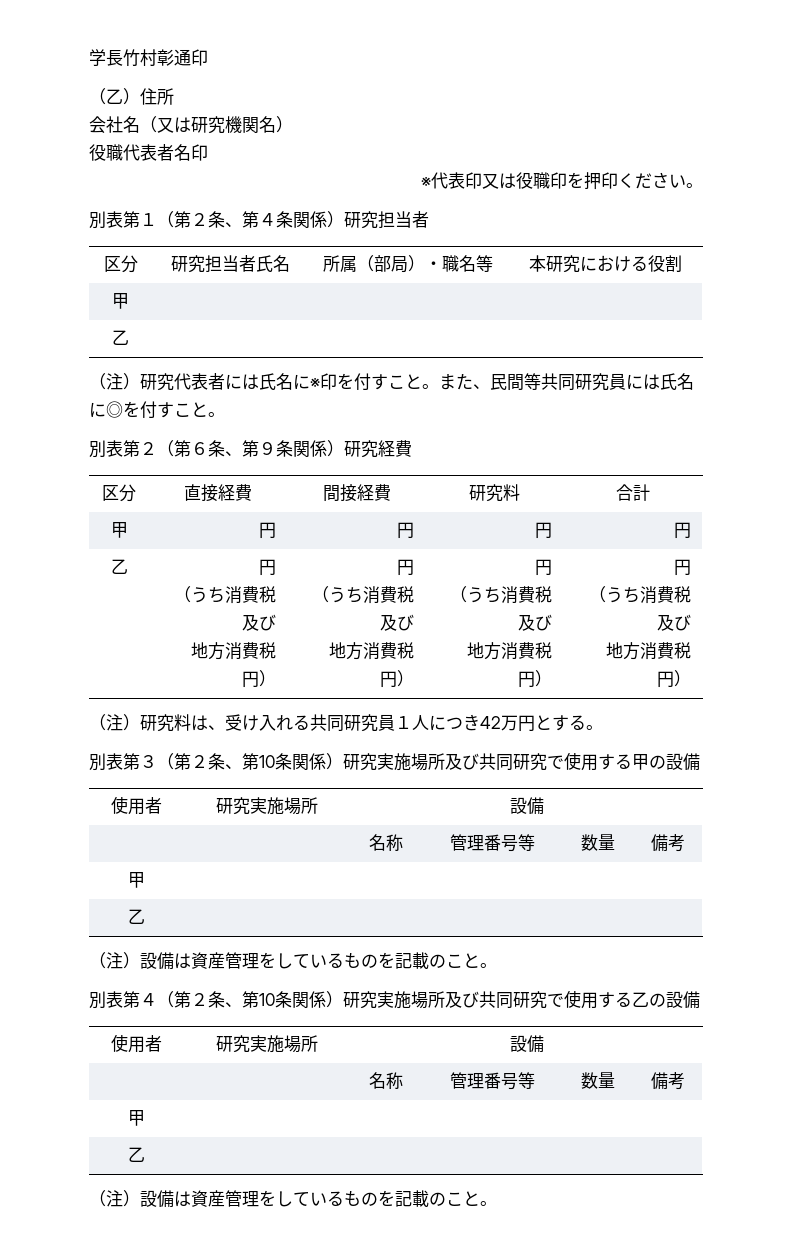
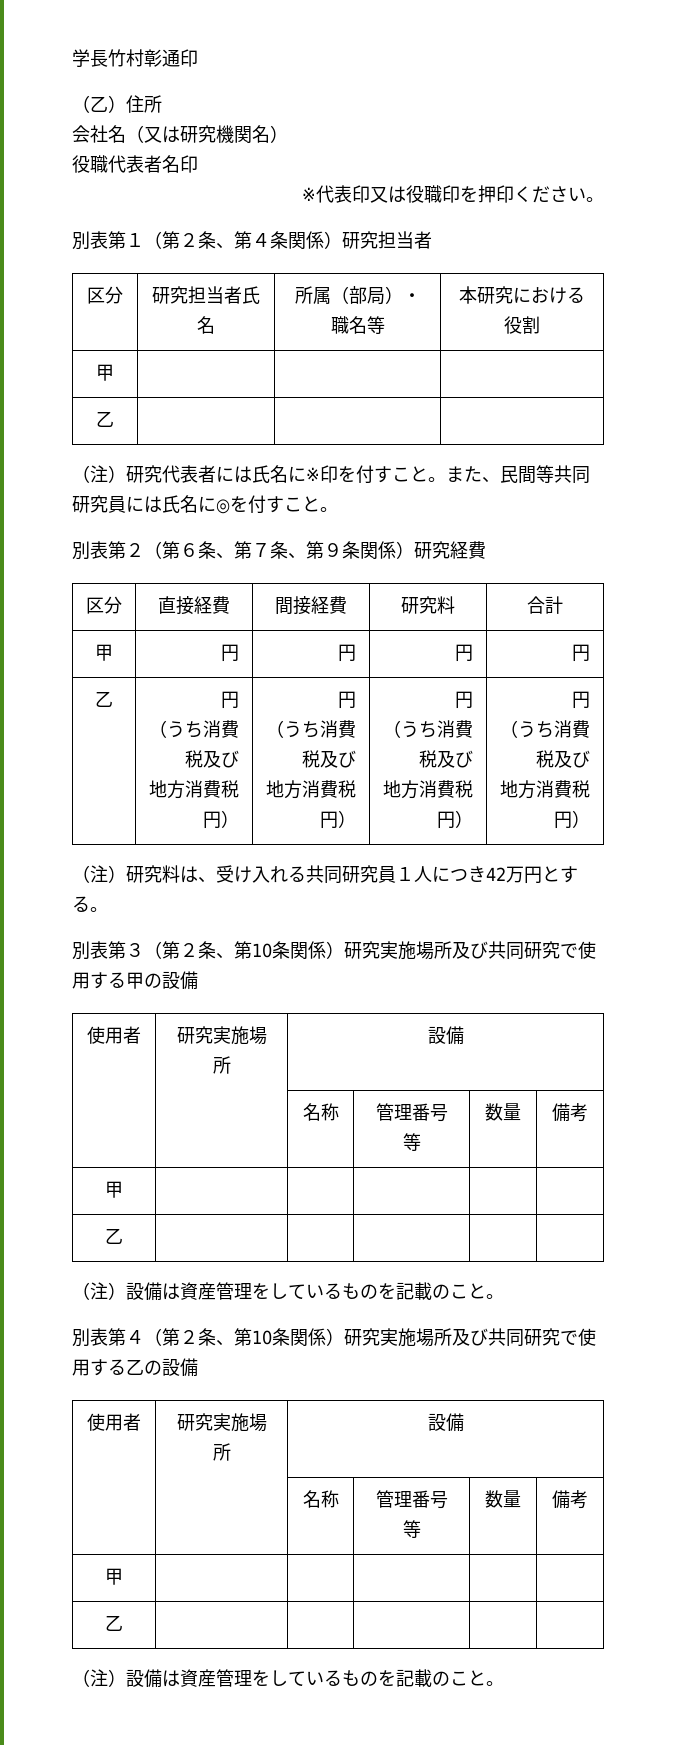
(259, 448) none -> [252,541,324,559] ７条、第

